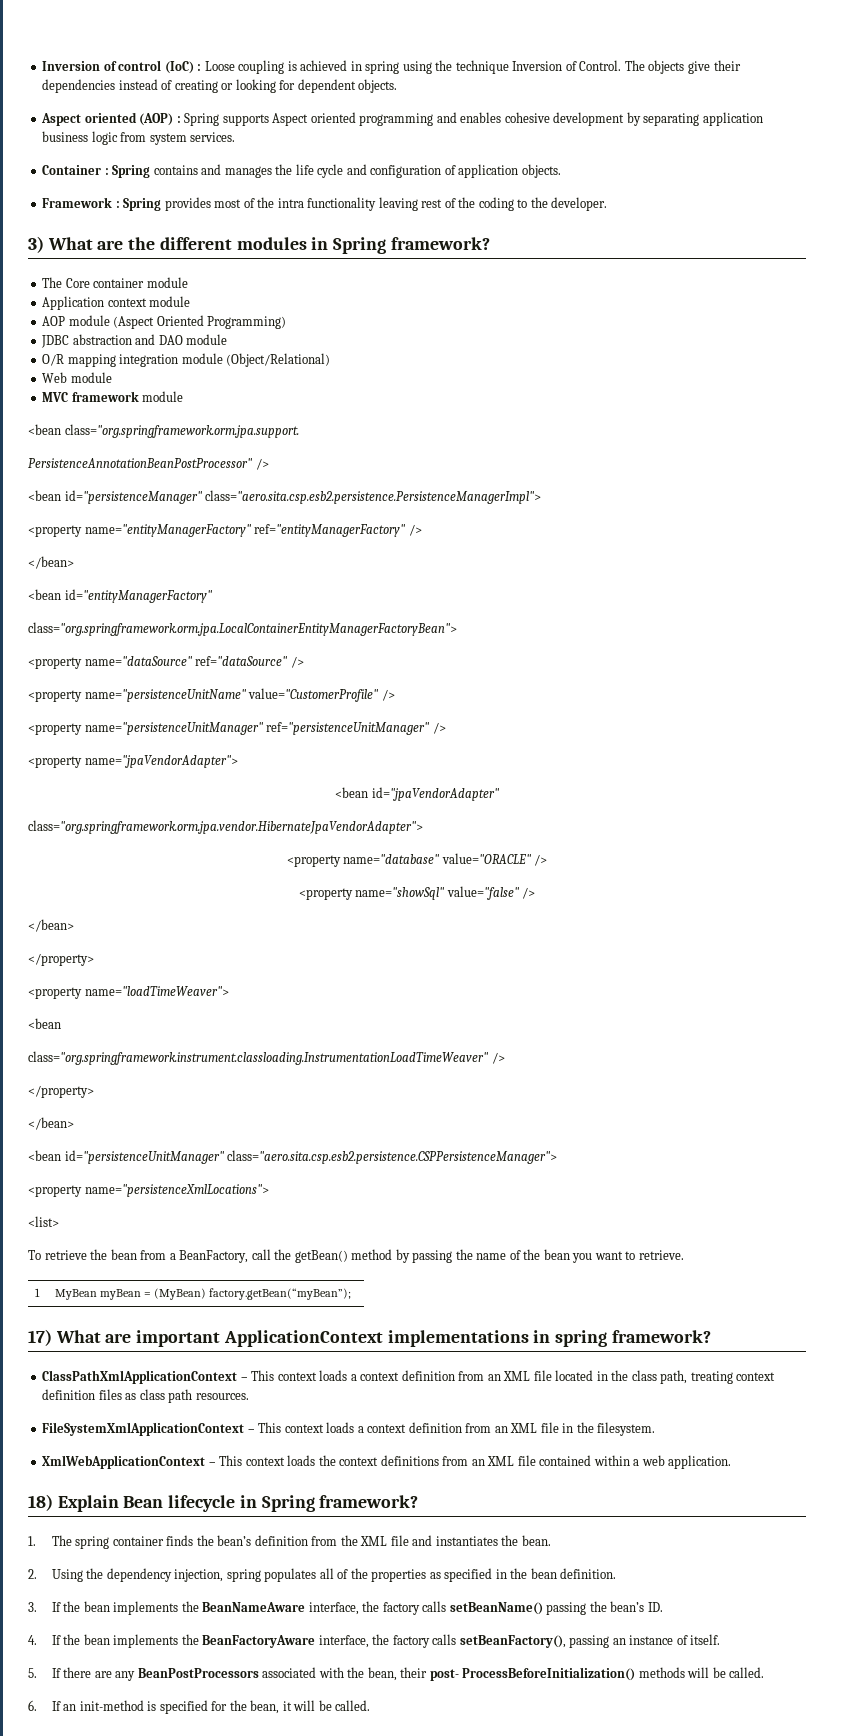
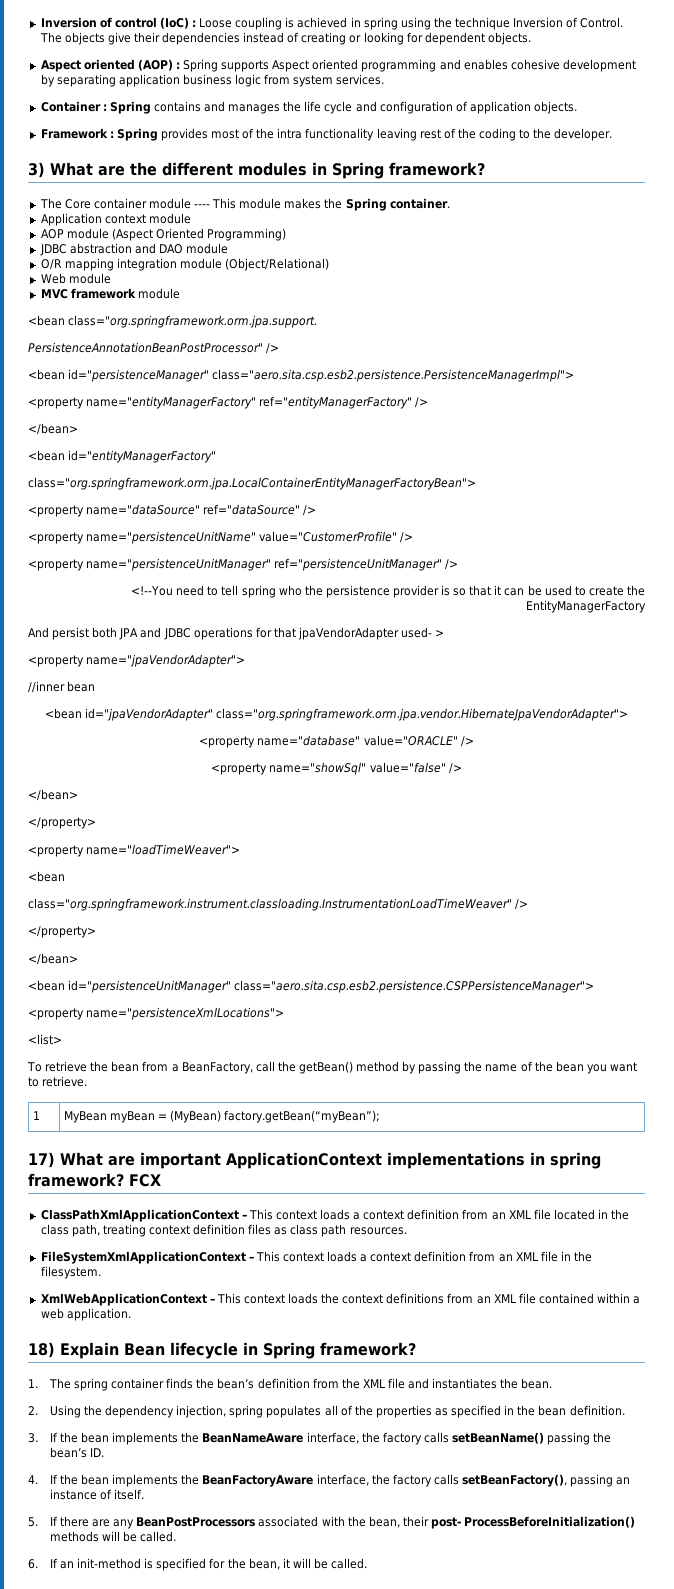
(188, 282) none -> [194,198,450,211] ---- This module makes the Spring container.
(446, 728) none -> [131,585,646,598] [526,600,647,613] [28,627,445,640] // <!--You need to tell spring who the persistence provider is so that it can be used to create the EntityManagerFactory // And persist both JPA and JDBC operations for that jpaVendorAdapter used- >
(238, 761) none -> [28,681,96,693] // //inner bean
(499, 794) // -> (214, 714) none
(711, 1336) none -> [129,1174,161,1187] FCX

